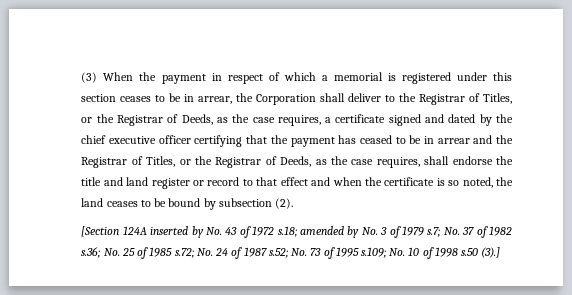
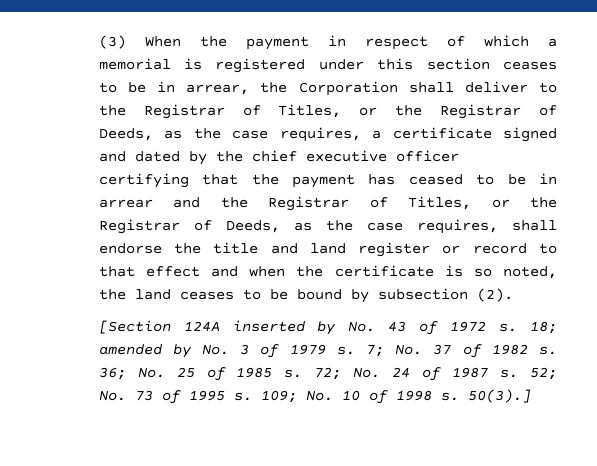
[277,226,297,237] s.18; -> [499,321,558,334] s. 18;
[427,227,441,237] s.7; -> [336,345,385,357] s. 7;
[81,247,101,258] s.36; -> [539,346,557,355] [98,367,126,380] s. 36;
[174,248,194,258] s.72; -> [284,367,342,380] s. 72;
[268,248,288,258] s.52; -> [500,367,557,380] s. 52;
[360,247,386,258] s.109; -> [233,390,297,403] s. 109;
[461,247,501,258] s.50 (3).] -> [440,389,531,403] s. 50(3).]

